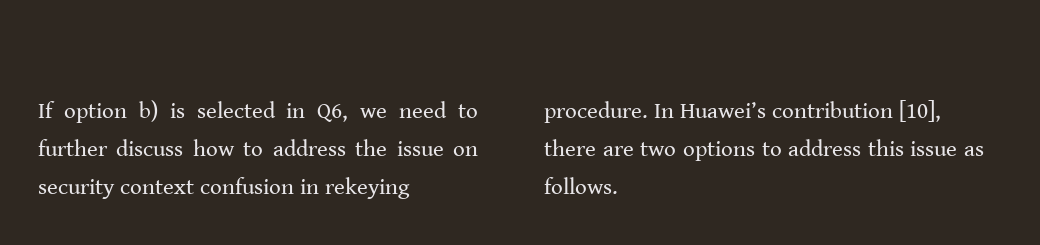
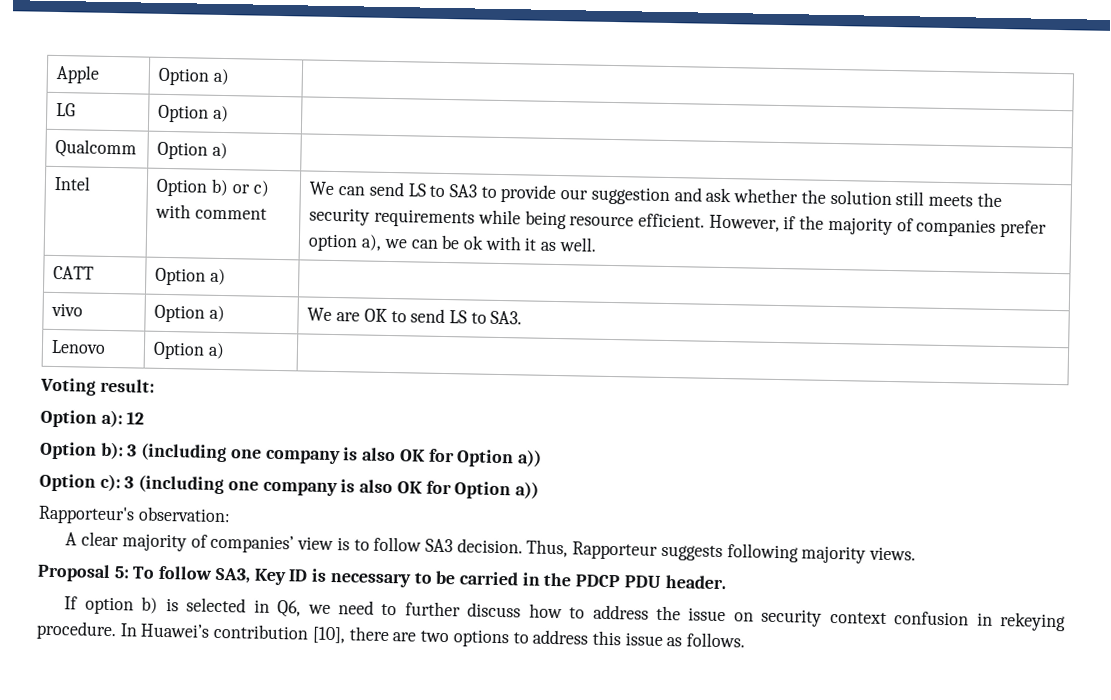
(38, 109) none -> [56,64,101,84] [158,67,230,86] [56,102,77,117] [158,104,230,123] [55,138,138,159] [157,141,229,160] [54,175,92,191] [156,178,269,197] [155,203,268,220] [309,181,1002,207] [309,207,1048,238] [308,233,597,252] [53,265,95,280] [155,267,227,286] [51,302,84,317] [154,304,226,323] [307,307,523,325] [51,339,107,354] [153,341,226,360] [40,377,155,396] [40,409,145,428] [39,441,542,468] [39,473,539,500] [38,505,231,525] [65,531,917,564] [37,563,726,590] Apple | Option a) | // LG | Option a) | // Qualcomm | Option a) | // Intel | Option b) or c) with comment | We can send LS to SA3 to provide our suggestion and ask whether the solution still meets the security requirements while being resource efficient. However, if the majority of companies prefer option a), we can be ok with it as well. // CATT | Option a) | // vivo | Option a) | We are OK to send LS to SA3. // Lenovo | Option a) | // Voting result: // Option a): 12 // Option b): 3 (including one company is also OK for Option a)) // Option c): 3 (including one company is also OK for Option a)) // Rapporteur's observation: // A clear majority of companies’ view is to follow SA3 decision. Thus, Rapporteur suggests following majority views. // Proposal 5: To follow SA3, Key ID is necessary to be carried in the PDCP PDU header. //

